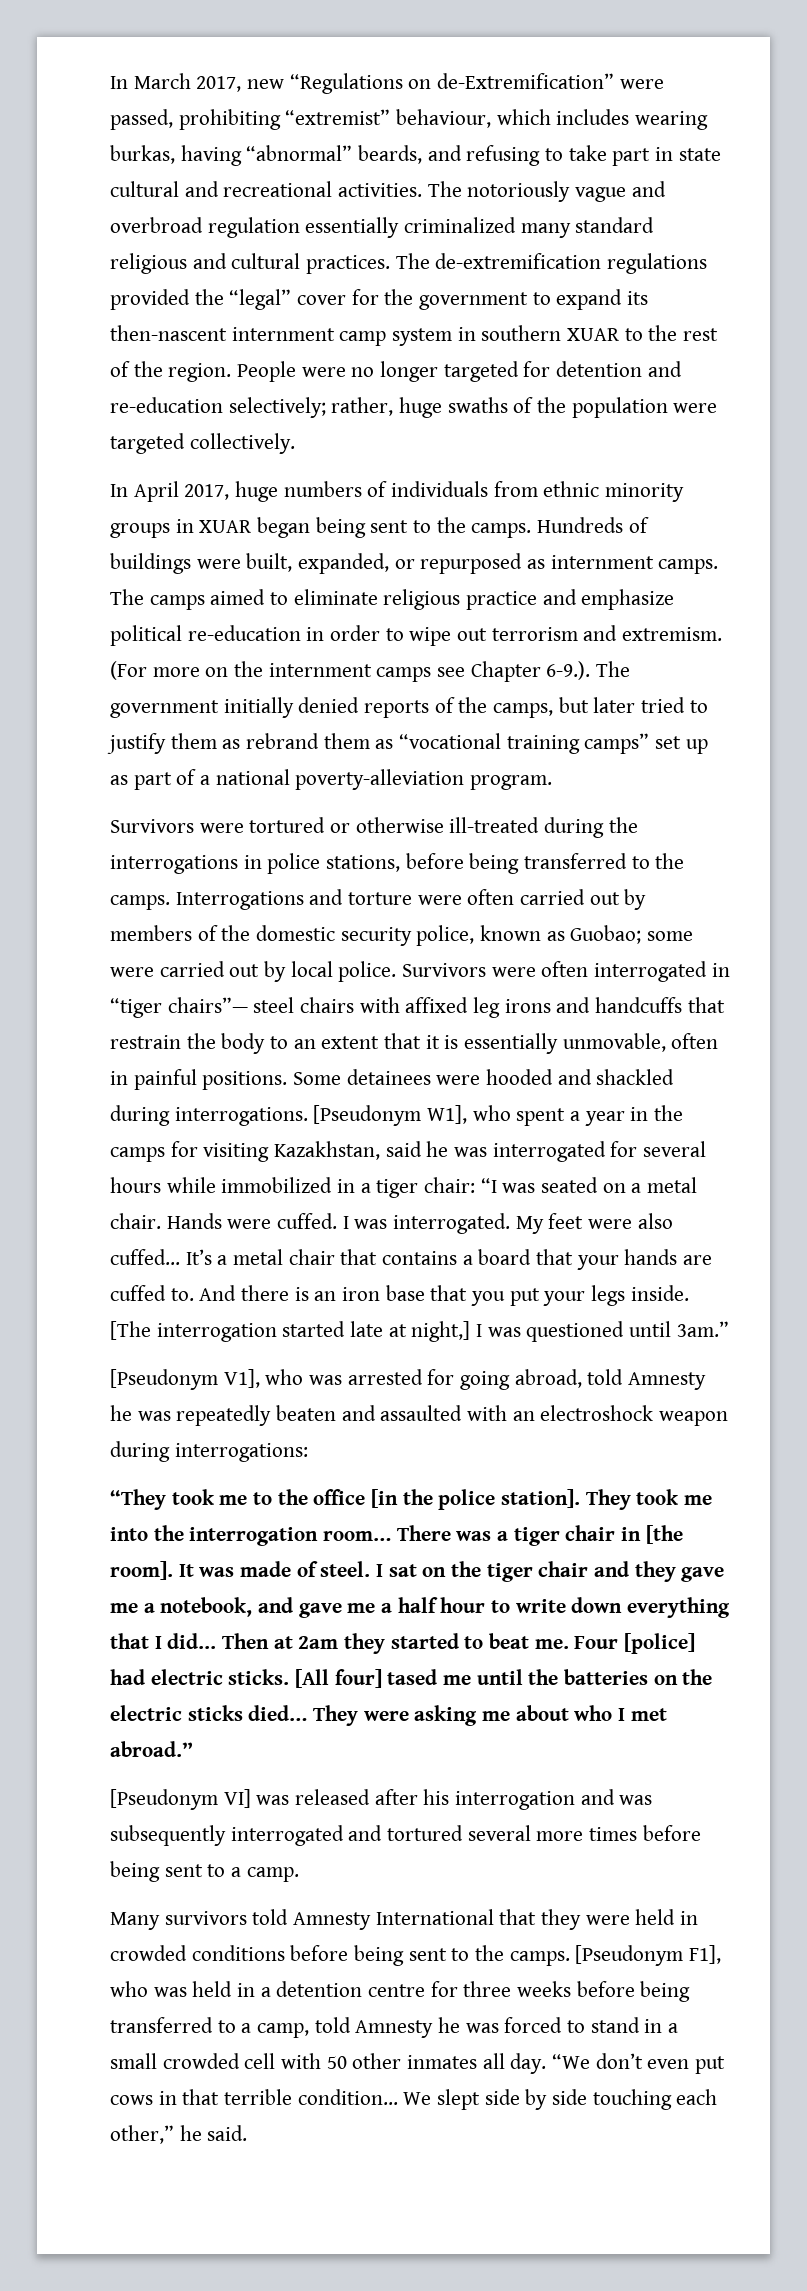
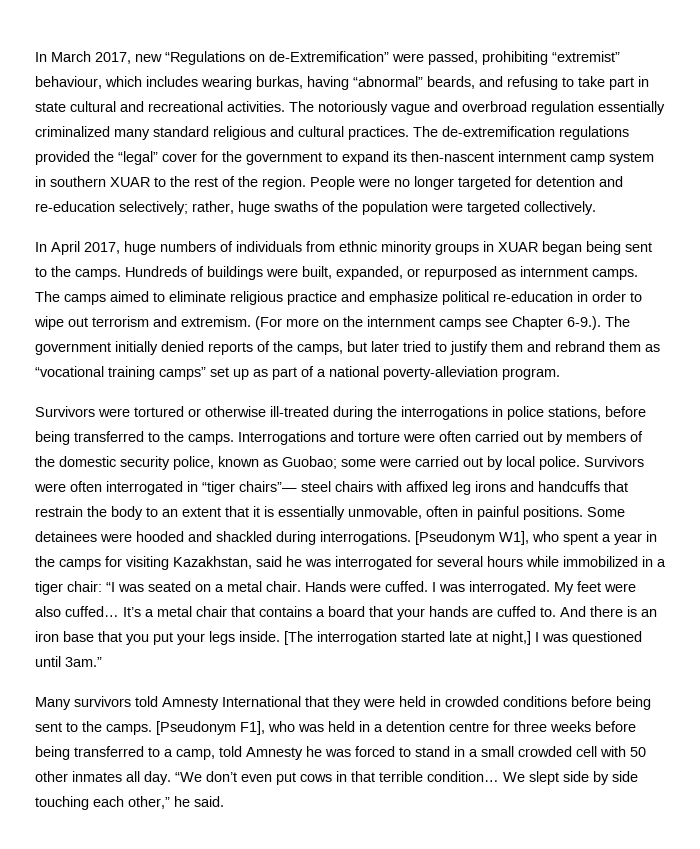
[222,739,241,749] as -> [527,341,551,352] and
[110,1369,707,1390] [110,1405,729,1426] [110,1441,308,1462] [110,1489,713,1510] [110,1525,683,1546] [110,1561,725,1582] [110,1597,731,1618] [110,1633,696,1654] [110,1669,713,1688] [110,1705,667,1726] [110,1741,193,1757] [110,1789,653,1810] [110,1825,701,1846] [110,1861,299,1882] // [Pseudonym V1], who was arrested for going abroad, told Amnesty he was repeatedly beaten and assaulted with an electroshock weapon during interrogations: // “They took me to the office [in the police station]. They took me into the interrogation room… There was a tiger chair in [the room]. It was made of steel. I sat on the tiger chair and they gave me a notebook, and gave me a half hour to write down everything that I did... Then at 2am they started to beat me. Four [police] had electric sticks. [All four] tased me until the batteries on the electric sticks died… They were asking me about who I met abroad.” // [Pseudonym VI] was released after his interrogation and was subsequently interrogated and tortured several more times before being sent to a camp. -> (102, 662) none

